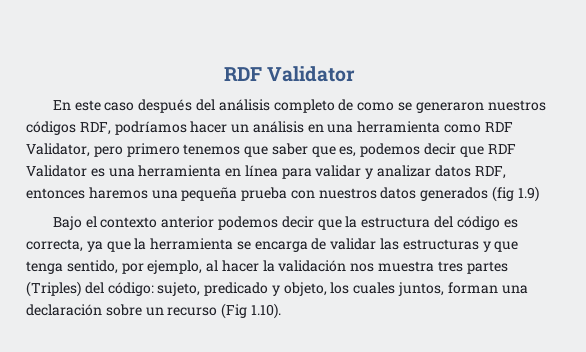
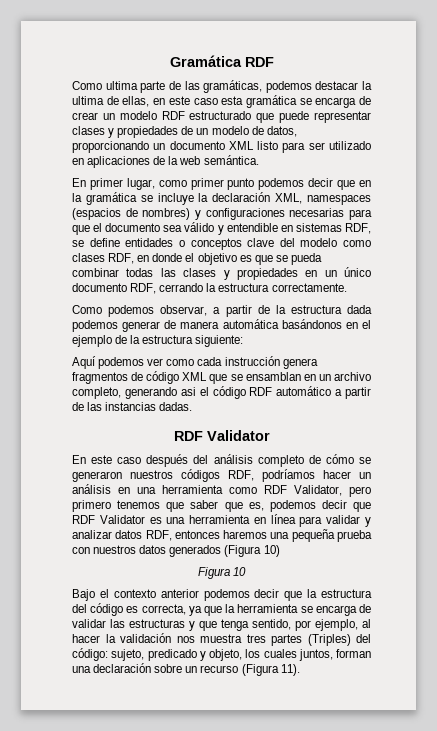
(223, 74) none -> [169,55,274,67] [72,80,372,93] [72,95,371,108] [72,111,371,123] [72,126,297,138] [72,141,371,153] [72,155,259,168] [72,178,371,190] [72,192,371,205] [72,208,372,220] [72,222,371,235] [72,238,371,250] [72,253,322,265] [72,267,371,280] [72,283,347,294] [72,305,372,317] [72,319,371,332] [72,335,244,347] [72,356,318,369] [72,371,371,384] [72,386,371,399] [72,402,193,411] Gramática RDF // Como ultima parte de las gramáticas, podemos destacar la ultima de ellas, en este caso esta gramática se encarga de crear un modelo RDF estructurado que puede representar clases y propiedades de un modelo de datos, proporcionando un documento XML listo para ser utilizado en aplicaciones de la web semántica. // En primer lugar, como primer punto podemos decir que en la gramática se incluye la declaración XML, namespaces (espacios de nombres) y configuraciones necesarias para que el documento sea válido y entendible en sistemas RDF, se define entidades o conceptos clave del modelo como clases RDF, en donde el objetivo es que se pueda combinar todas las clases y propiedades en un único documento RDF, cerrando la estructura correctamente. // Como podemos observar, a partir de la estructura dada podemos generar de manera automática basándonos en el ejemplo de la estructura siguiente: // Aquí podemos ver como cada instrucción genera fragmentos de código XML que se ensamblan en un archivo completo, generando asi el código RDF automático a partir de las instancias dadas. //
[357,102,395,111] como -> [325,454,354,464] cómo
[492,186,539,202] (fig 1.9) -> [224,545,280,557] [197,567,247,579] (Figura 10) // Figura 10
[221,303,281,319] (Fig 1.10). -> [241,664,300,676] (Figura 11).

